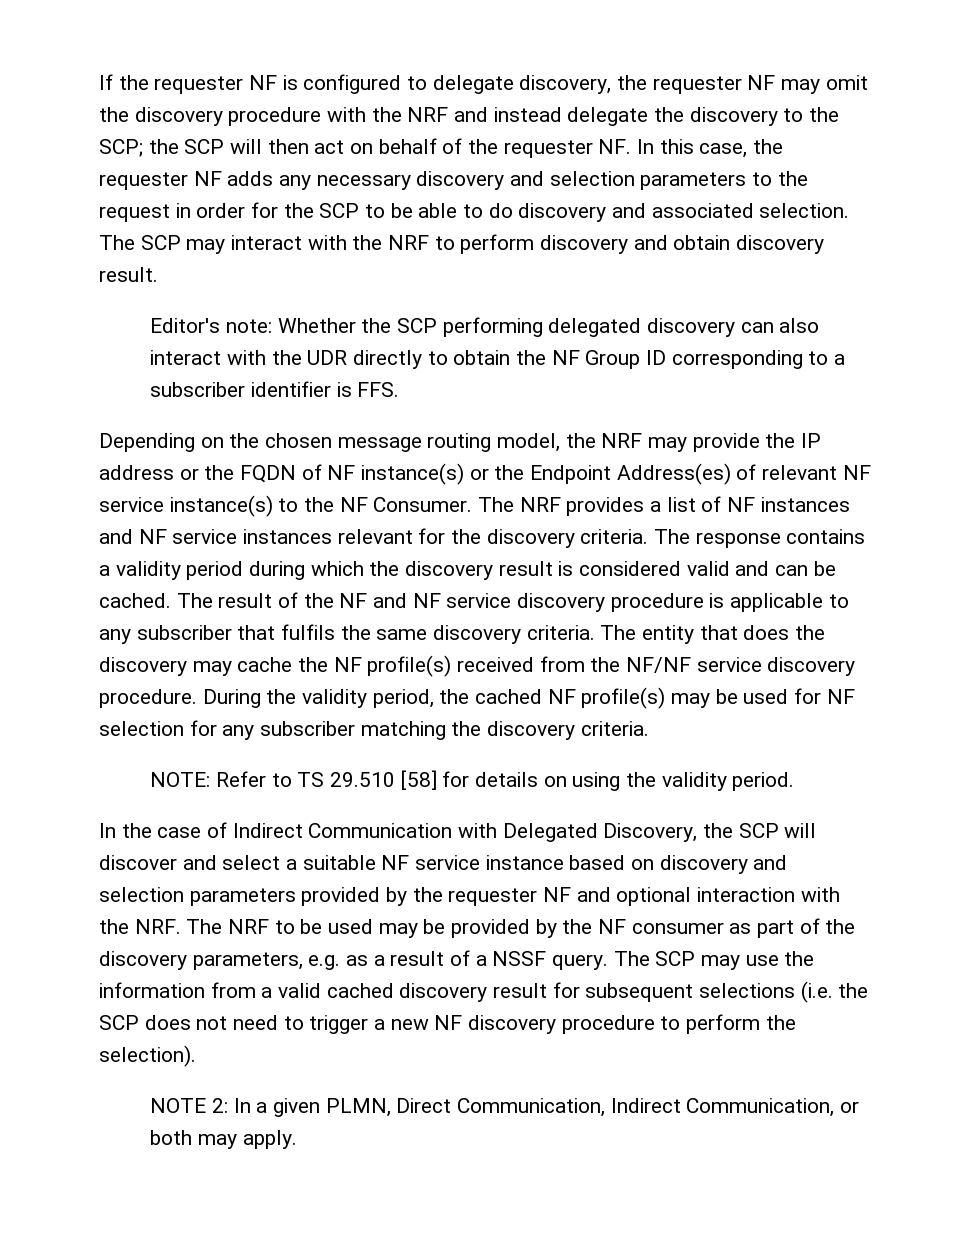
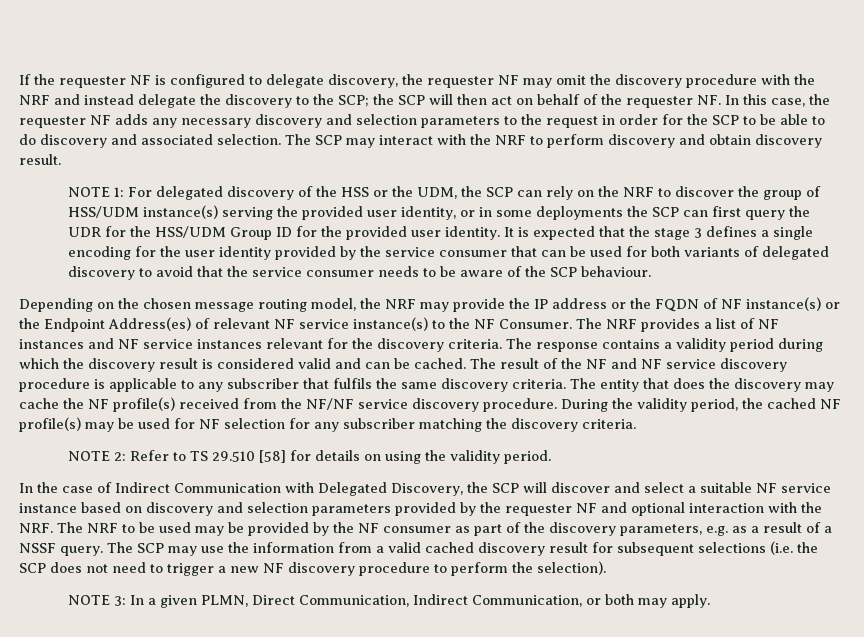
[150,317,820,337] [150,350,845,369] [150,381,400,397] Editor's note: Whether the SCP performing delegated discovery can also interact with the UDR directly to obtain the NF Group ID corresponding to a subscriber identifier is FFS. -> [67,186,821,200] [67,205,810,220] [67,226,813,240] [67,246,829,260] [67,266,651,280] NOTE 1: For delegated discovery of the HSS or the UDM, the SCP can rely on the NRF to discover the group of HSS/UDM instance(s) serving the provided user identity, or in some deployments the SCP can first query the UDR for the HSS/UDM Group ID for the provided user identity. It is expected that the stage 3 defines a single encoding for the user identity provided by the service consumer that can be used for both variants of delegated discovery to avoid that the service consumer needs to be aware of the SCP behaviour.
[150,772,211,787] NOTE: -> [67,451,126,461] NOTE 2:
[211,1098,228,1113] 2: -> [113,596,126,606] 3:

